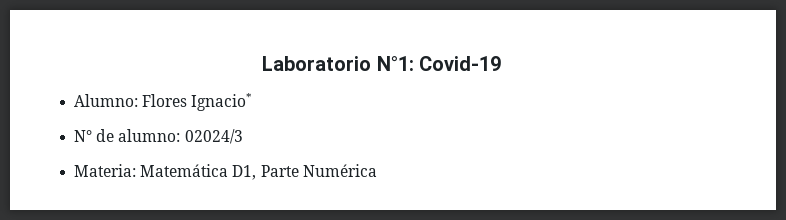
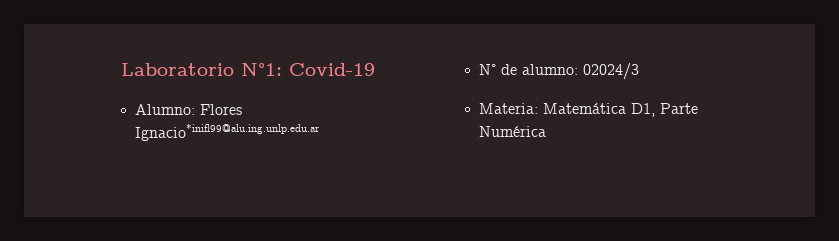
[191,93,253,111] Ignacio* -> [135,123,320,141] Ignacio*inifl99@alu.ing.unlp.edu.ar

